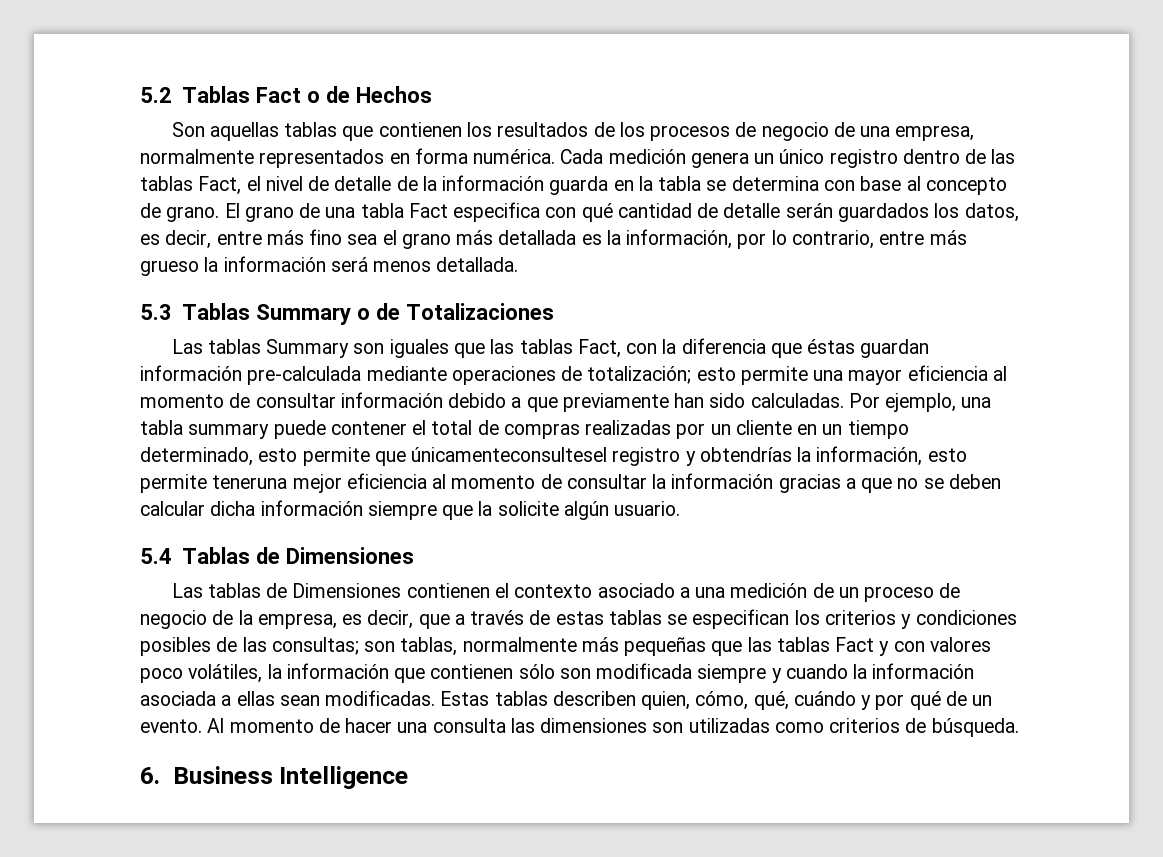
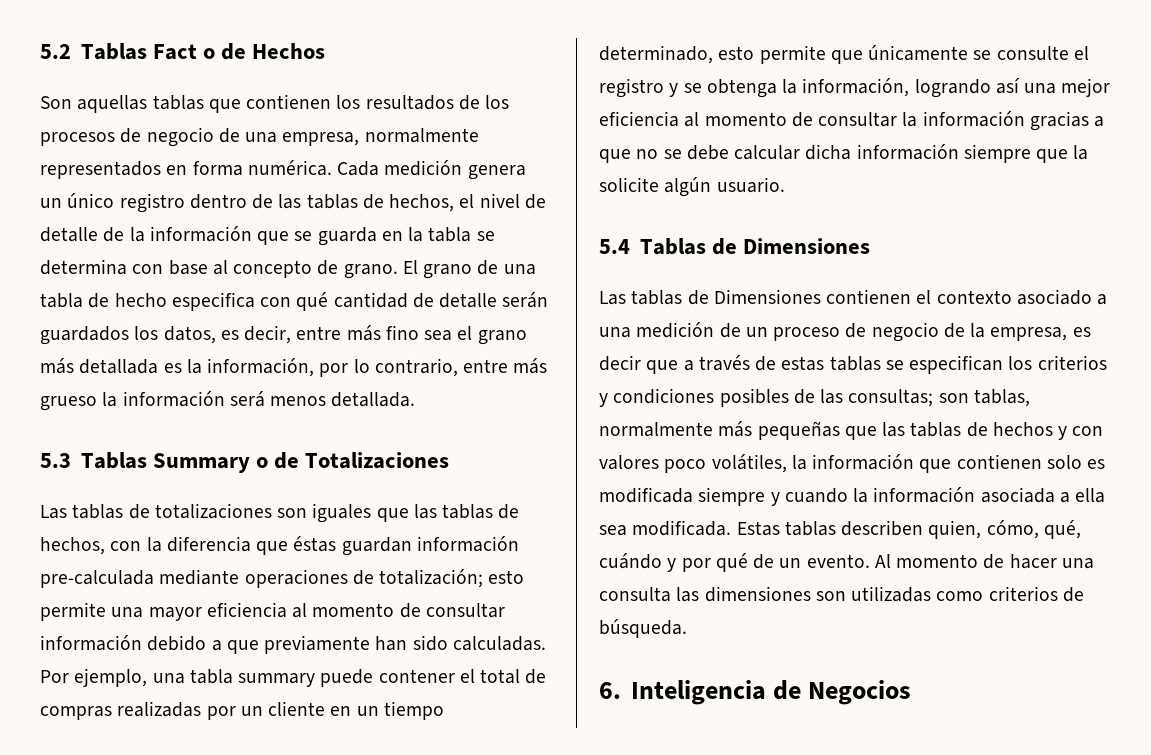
[198,176,242,195] Fact, -> [362,194,455,212] de hechos,
(545, 183) none -> [257,231,313,245] que se
[408,203,448,218] Fact -> [88,293,167,308] de hecho
[266,339,350,358] Summary -> [128,503,272,519] de totalizaciones
[577,339,621,358] Fact, -> [498,504,520,519] [40,537,105,555] de hechos,
[411,446,967,466] [140,474,288,493] únicamenteconsultesel registro y obtendrías la información, esto permite teneruna -> [868,45,1089,61] [599,78,1057,98] únicamente se consulte el registro y se obtenga la información, logrando así una
[948,474,1001,489] deben -> [686,145,729,160] debe
[367,610,414,629] decir, -> [599,355,641,371] decir
[835,637,875,652] Fact -> [966,422,1053,437] de hechos
[518,664,591,679] sólo son -> [1046,455,1106,469] solo es
[236,690,436,706] ellas sean modificadas. -> [1075,488,1106,503] [599,520,732,536] ella sea modificada.
[172,766,409,789] Business Intelligence -> [630,680,911,705] Inteligencia de Negocios

